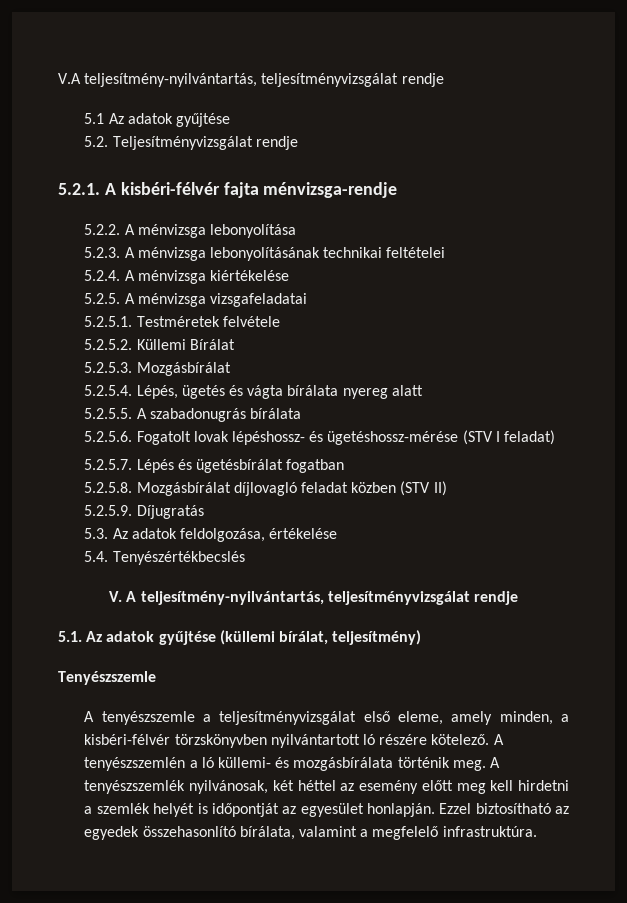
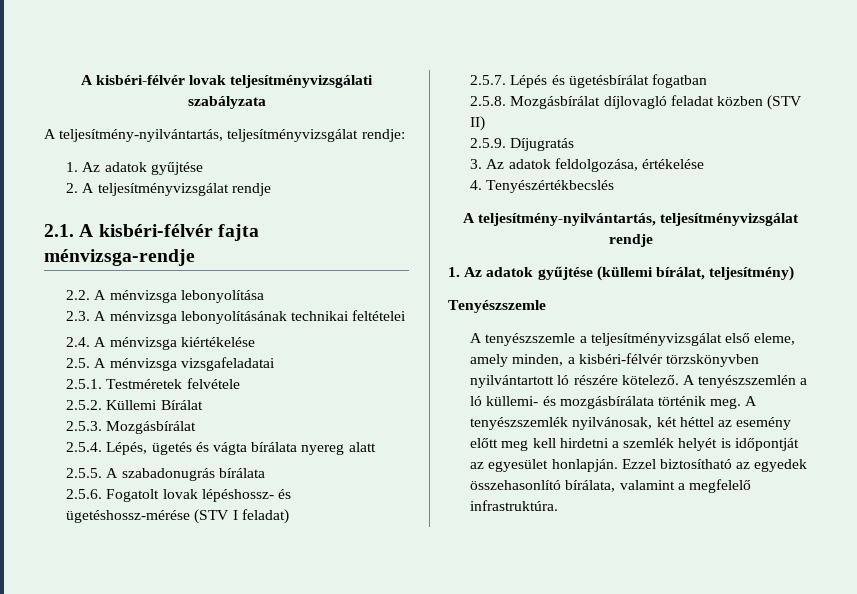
[58,73,444,87] [84,113,105,124] V.A teljesítmény-nyilvántartás, teljesítményvizsgálat rendje // 5.1 -> [80,75,374,88] [187,96,266,109] [44,129,405,142] [66,162,79,172] A kisbéri-félvér lovak teljesítményvizsgálati szabályzata // A teljesítmény-nyilvántartás, teljesítményvizsgálat rendje: // 1.
[84,136,298,150] [58,183,100,195] 5.2. Teljesítményvizsgálat rendje // 5.2.1. -> [66,183,271,196] [44,224,74,237] 2. A teljesítményvizsgálat rendje // 2.1.
[84,224,121,235] 5.2.2. -> [66,290,91,300] 2.2.
[84,247,121,258] 5.2.3. -> [66,311,91,321] 2.3.
[84,270,121,281] 5.2.4. -> [66,337,91,347] 2.4.
[84,293,121,304] 5.2.5. -> [66,358,91,368] 2.5.
[84,316,133,327] 5.2.5.1. -> [66,379,103,389] 2.5.1.
[84,339,133,350] 5.2.5.2. -> [66,400,103,410] 2.5.2.
[84,362,133,373] 5.2.5.3. -> [66,421,103,431] 2.5.3.
[84,385,133,396] 5.2.5.4. -> [66,442,103,452] 2.5.4.
[84,408,133,419] 5.2.5.5. -> [66,468,103,478] 2.5.5.
[84,431,133,442] 5.2.5.6. -> [66,489,103,499] 2.5.6.
[84,459,133,470] 5.2.5.7. -> [470,75,507,85] 2.5.7.
[84,482,133,493] 5.2.5.8. -> [470,96,507,106] 2.5.8.
[84,505,133,516] 5.2.5.9. -> [470,138,507,148] 2.5.9.
[84,528,109,539] 5.3. -> [470,159,483,169] 3.
[84,551,109,562] 5.4. -> [470,180,483,190] 4.
[109,591,123,602] V. -> (615, 186) none
[58,631,82,642] 5.1. -> [448,267,460,277] 1.

